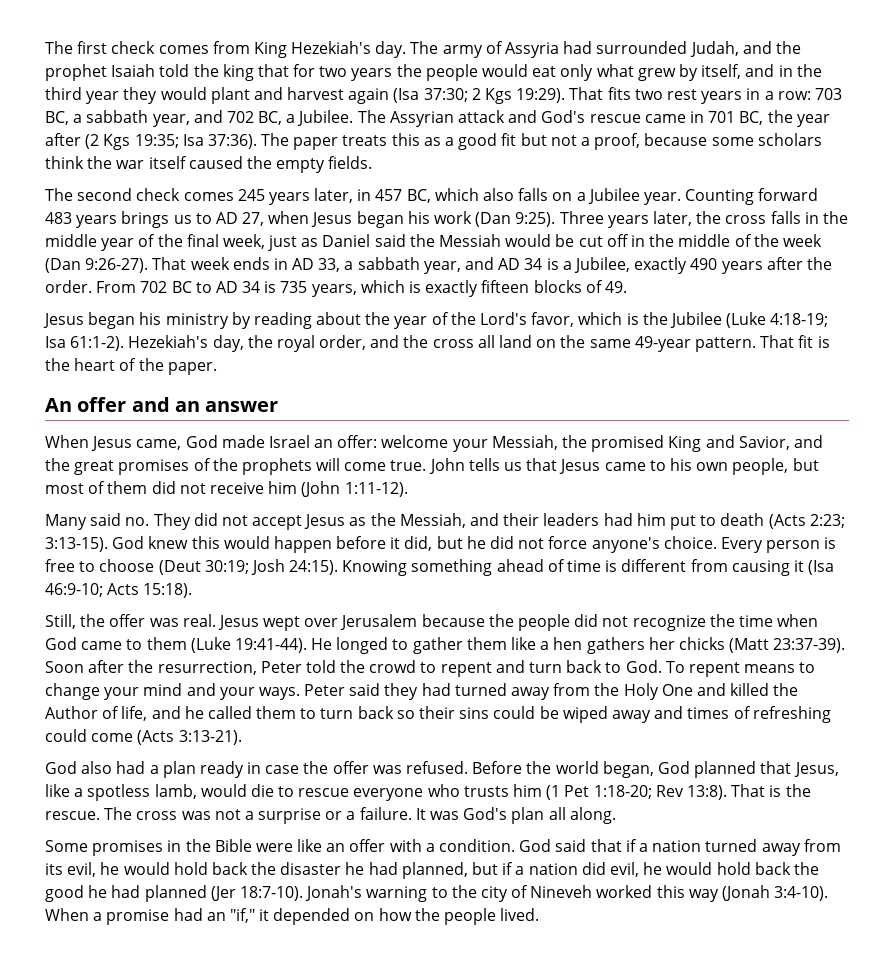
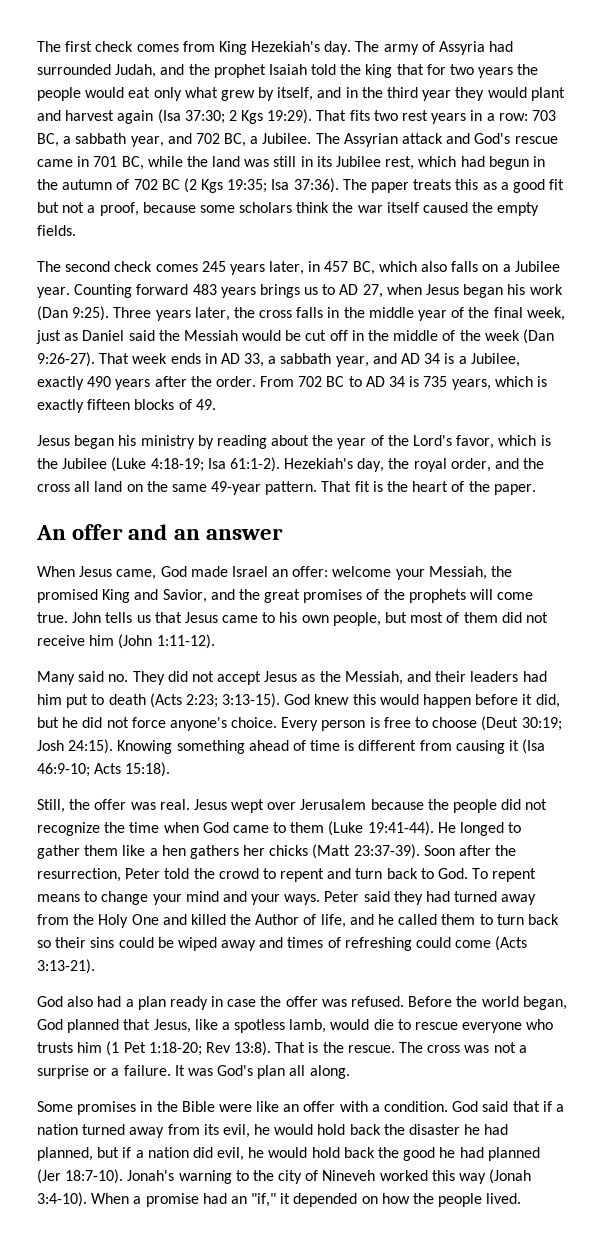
[767,110,830,127] [45,133,81,146] the year after -> [147,156,545,170] [37,179,180,190] while the land was still in its Jubilee rest, which had begun in the autumn of 702 BC

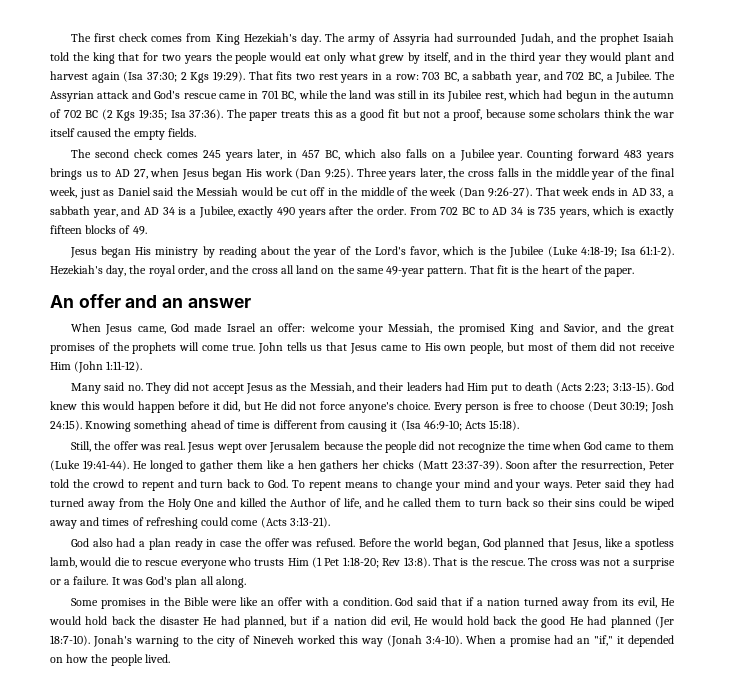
[507,284,526,295] his -> [246,169,262,177] His
[118,435,137,446] his -> [135,247,152,255] His
[279,612,298,623] his -> [424,343,441,351] His
[89,635,115,646] him -> [50,362,71,370] Him
[37,694,62,705] him -> [467,383,489,391] Him
[62,717,79,728] he -> [264,402,279,410] He
[77,1042,103,1053] him -> [287,558,309,566] Him
[254,1124,271,1135] he -> [661,598,676,606] He
[464,1124,481,1135] he -> [203,617,218,625] He
[248,1147,265,1158] he -> [414,617,429,625] He
[439,1147,456,1158] he -> [569,617,584,625] He

